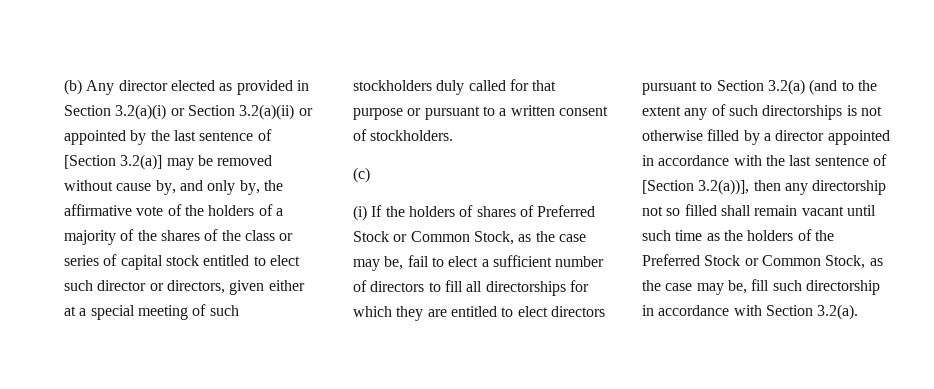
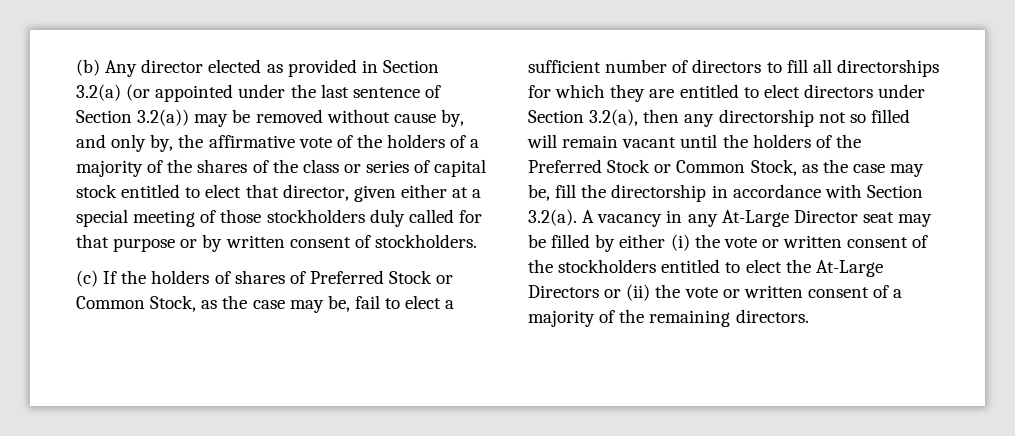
[115,104,313,120] [64,129,272,145] [64,154,163,170] 3.2(a)(i) or Section 3.2(a)(ii) or appointed by the last sentence of [Section 3.2(a)] -> [76,84,441,102] [76,109,190,126] 3.2(a) (or appointed under the last sentence of Section 3.2(a))
[64,280,225,294] such director or directors, -> [245,184,349,201] that director,
[209,305,239,316] such -> [220,209,262,223] those
[424,106,507,120] pursuant to a -> [202,234,223,252] by
[353,205,367,221] // (i) -> (98, 278) none
[642,79,877,95] [642,104,882,120] [642,129,890,145] [642,154,887,166] [642,179,750,195] pursuant to Section 3.2(a) (and to the extent any of such directorships is not otherwise filled by a director appointed in accordance with the last sentence of [Section 3.2(a))], -> [878,84,926,98] [528,109,639,126] under Section 3.2(a),
[720,205,751,216] shall -> [527,134,557,148] will
[642,230,720,241] such time as -> (718, 141) none
[772,280,802,291] such -> [581,184,607,198] the
(859, 312) none -> [582,210,933,227] [528,234,929,252] [528,259,883,277] [528,284,903,301] [528,309,809,327] A vacancy in any At-Large Director seat may be filled by either (i) the vote or written consent of the stockholders entitled to elect the At-Large Directors or (ii) the vote or written consent of a majority of the remaining directors.

